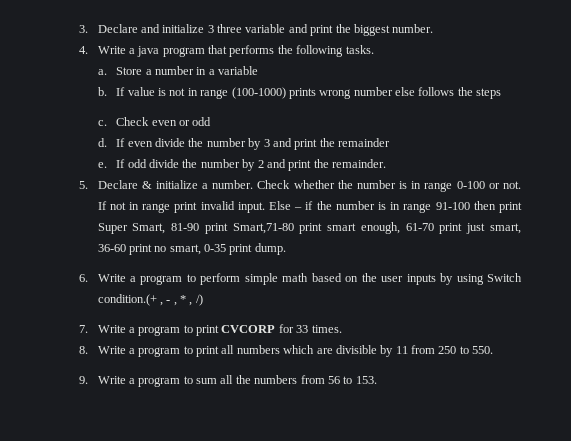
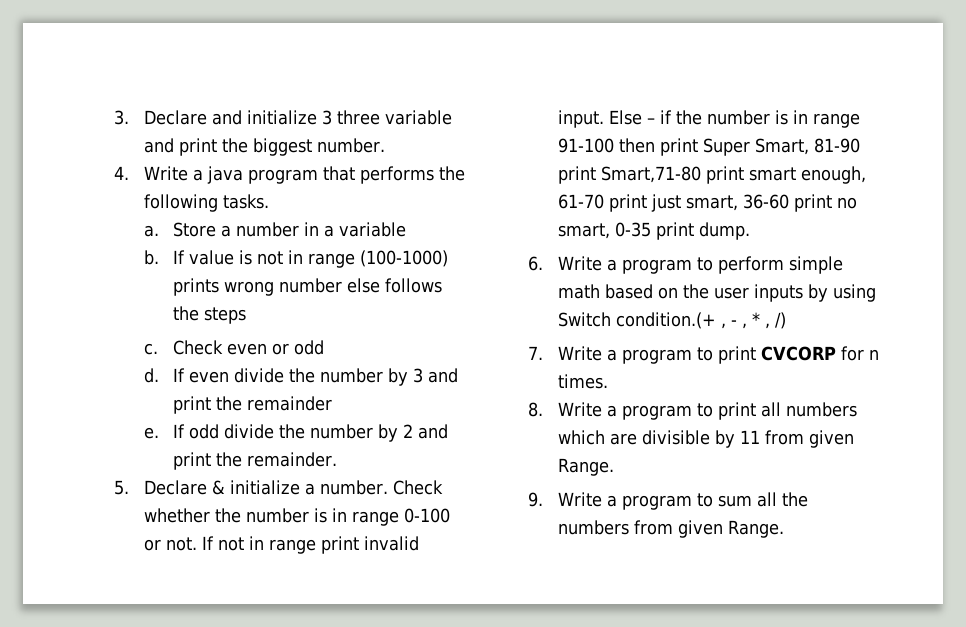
[296,325,309,333] 33 -> [868,349,879,360] n
[438,346,494,354] 250 to 550. -> [808,430,854,448] [557,458,614,476] given Range.
[327,376,377,384] 56 to 153. -> [677,520,784,538] given Range.

